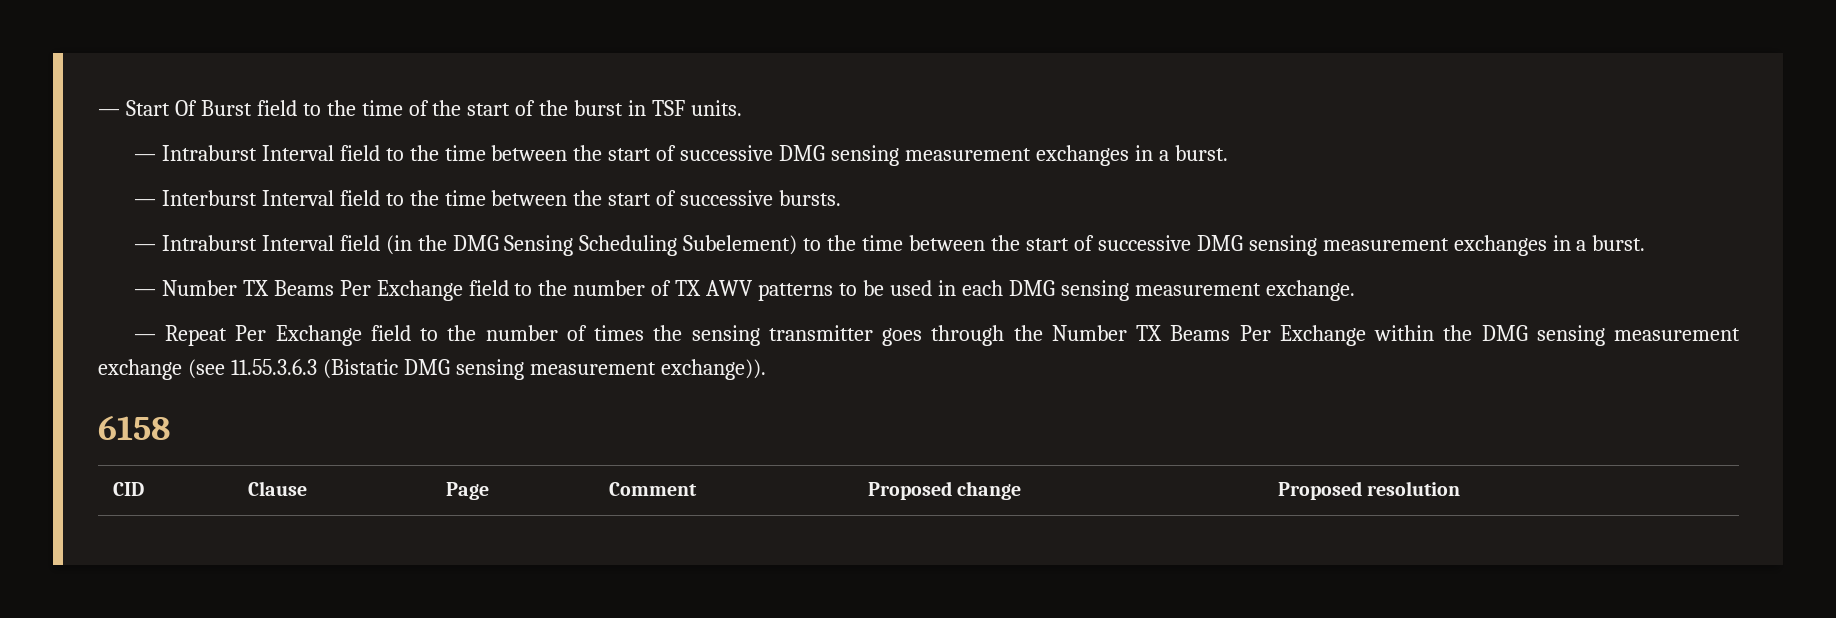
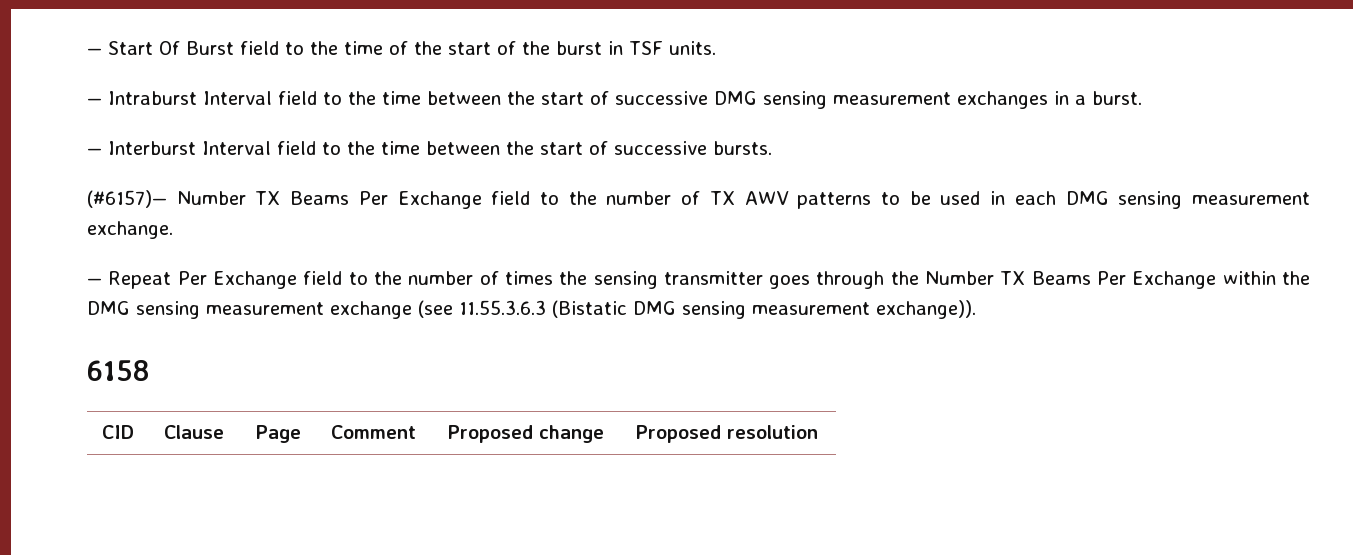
[133,235,1646,256] [133,289,156,296] — Intraburst Interval field (in the DMG Sensing Scheduling Subelement) to the time between the start of successive DMG sensing measurement exchanges in a burst. // — -> [87,190,167,208] (#6157)—

